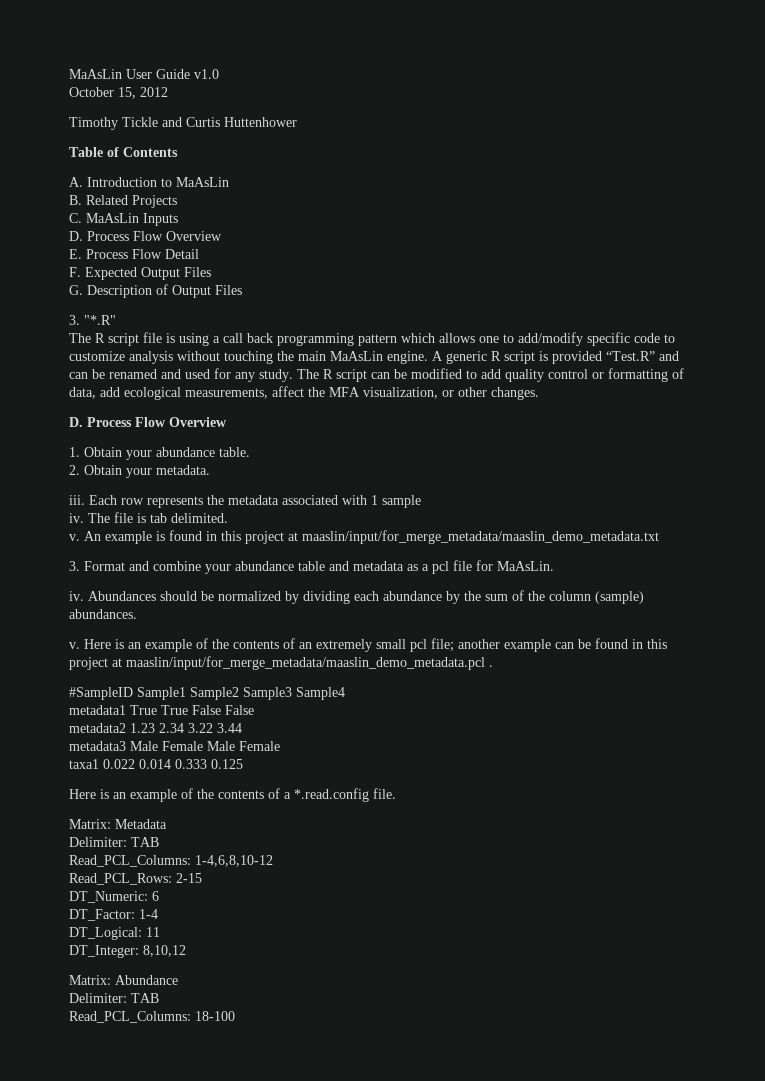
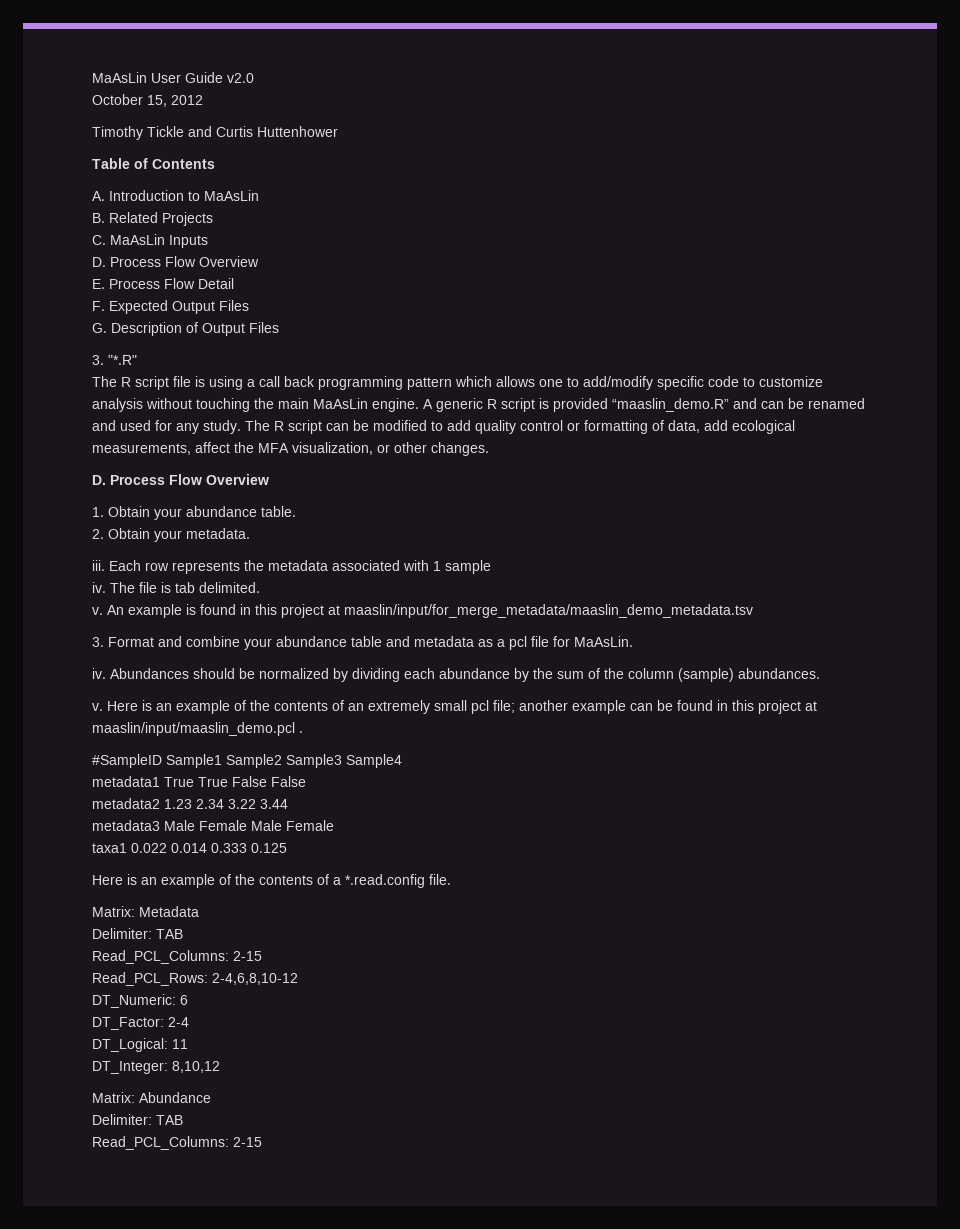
[194,69,219,79] v1.0 -> [227,73,254,83] v2.0
[606,351,655,361] “Test.R” -> [612,398,729,412] “maaslin_demo.R”
[302,530,659,544] maaslin/input/for_merge_metadata/maaslin_demo_metadata.txt -> [344,604,753,618] maaslin/input/for_merge_metadata/maaslin_demo_metadata.tsv
[126,656,485,670] maaslin/input/for_merge_metadata/maaslin_demo_metadata.pcl -> [92,722,295,736] maaslin/input/maaslin_demo.pcl
[195,855,273,867] 1-4,6,8,10-12 -> [233,951,262,961] 2-15
[176,873,202,883] 2-15 -> [212,973,298,985] 2-4,6,8,10-12
[139,909,158,919] 1-4 -> [168,1017,189,1027] 2-4
[195,1011,235,1021] 18-100 -> [233,1137,262,1147] 2-15

